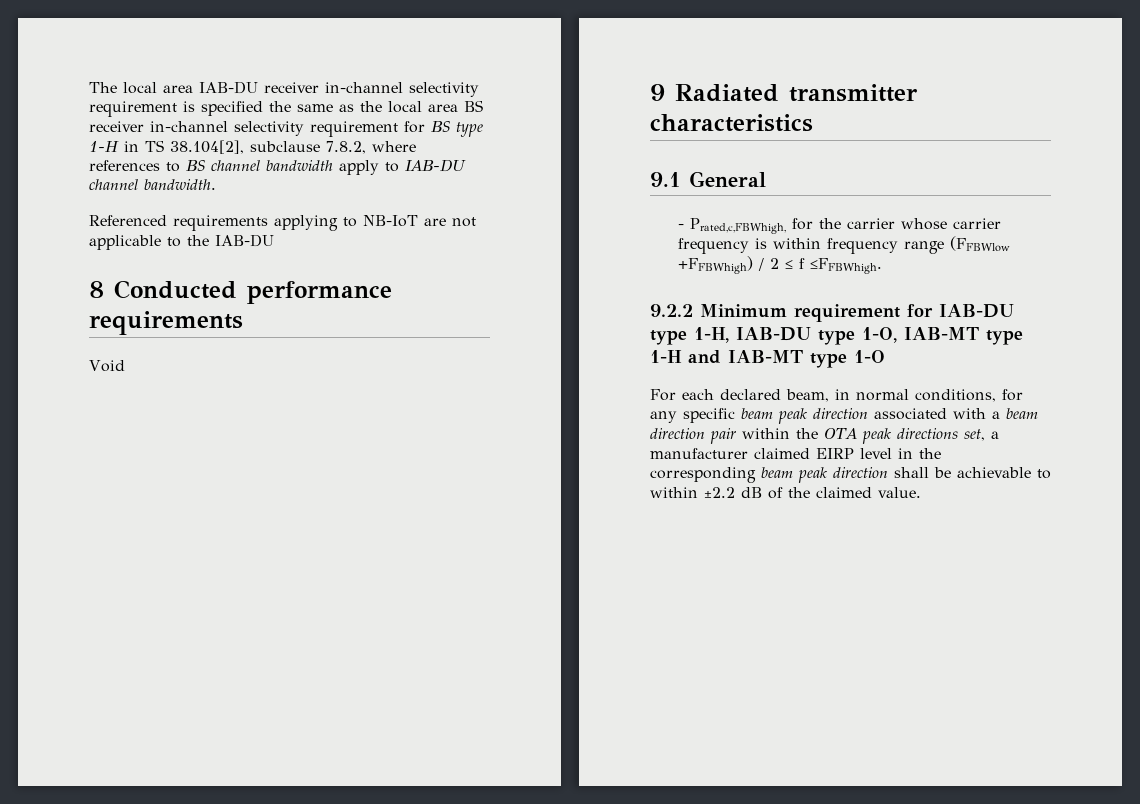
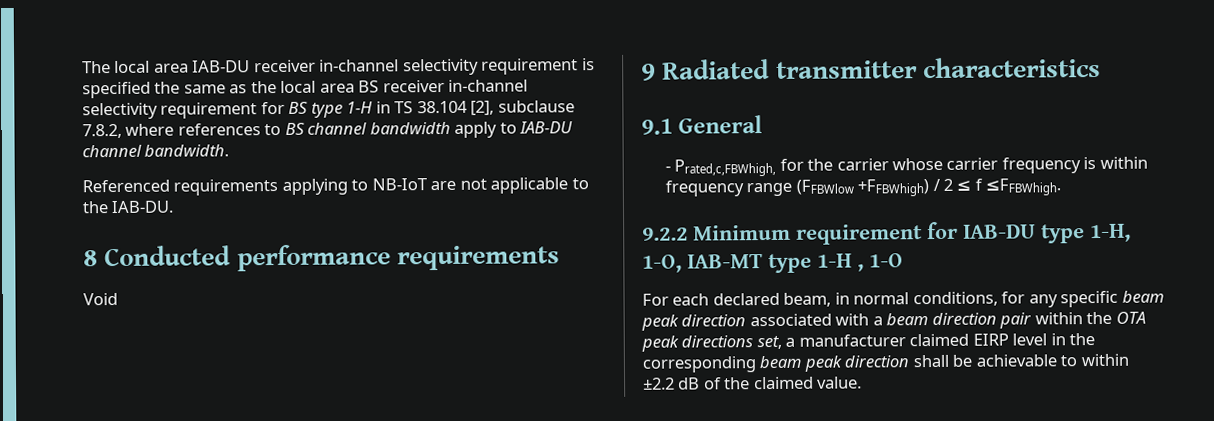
[170,140,244,154] 38.104[2], -> [416,100,495,116] 38.104 [2],
[215,234,274,247] IAB-DU -> [111,200,175,214] IAB-DU.
[736,327,855,345] IAB-DU type -> (1131, 233) none
[688,350,847,368] and IAB-MT type -> [857,263,864,272] ,

